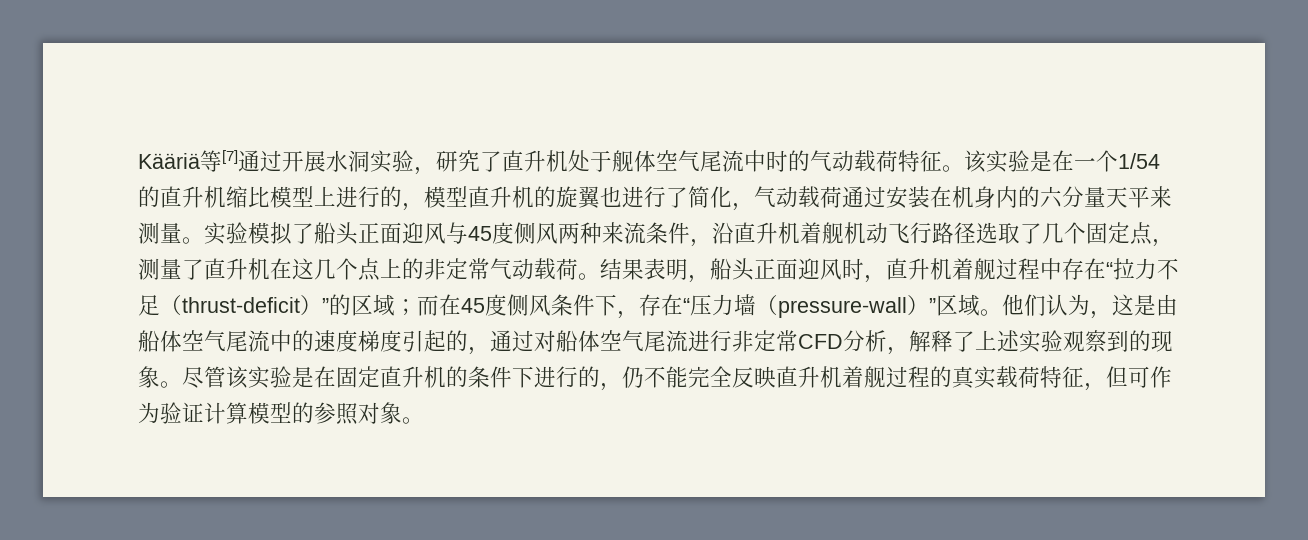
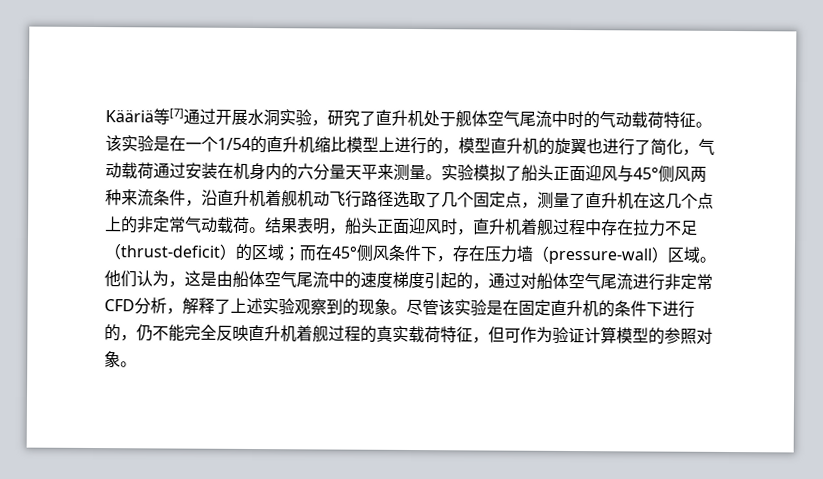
[468,222,514,244] 45度 -> [633,166,659,180] 45°
[1106,262,1113,277] “ -> (634, 227) none
[322,298,329,313] ” -> (236, 251) none
[461,294,507,316] 45度 -> [331,245,357,259] 45°
[683,298,690,313] “ -> (485, 253) none
[929,298,936,313] ” -> (668, 254) none

